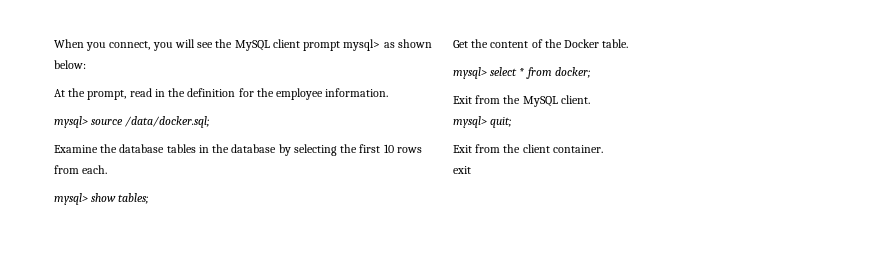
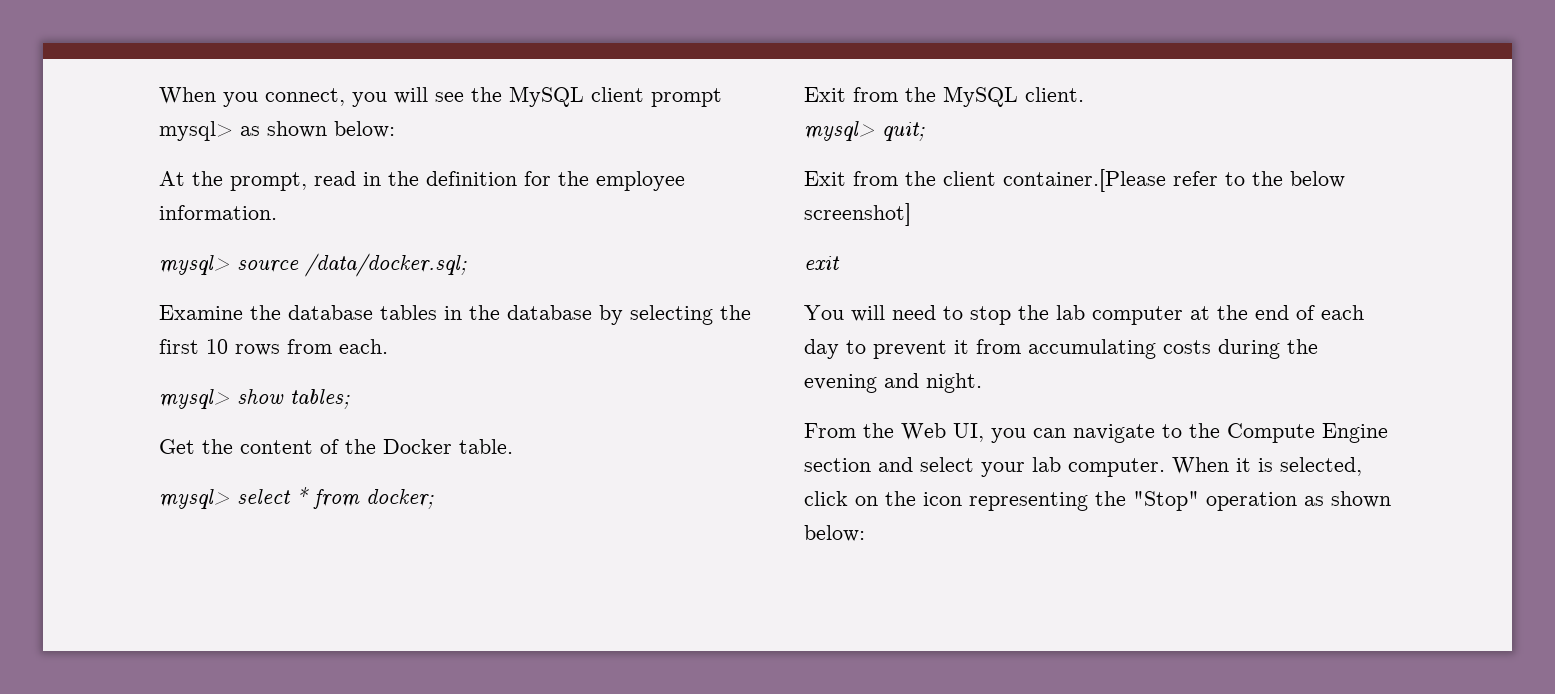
[552,145,603,153] [453,166,471,174] container. // exit -> [1003,169,1345,192] [804,203,911,226] [804,256,840,271] [804,305,1364,325] [804,339,1318,359] [804,373,982,393] [804,423,1388,443] [804,457,1362,477] [804,491,1391,511] [804,525,865,542] container.[Please refer to the below screenshot] // exit // You will need to stop the lab computer at the end of each day to prevent it from accumulating costs during the evening and night. // From the Web UI, you can navigate to the Compute Engine section and select your lab computer. When it is selected, click on the icon representing the "Stop" operation as shown below:

